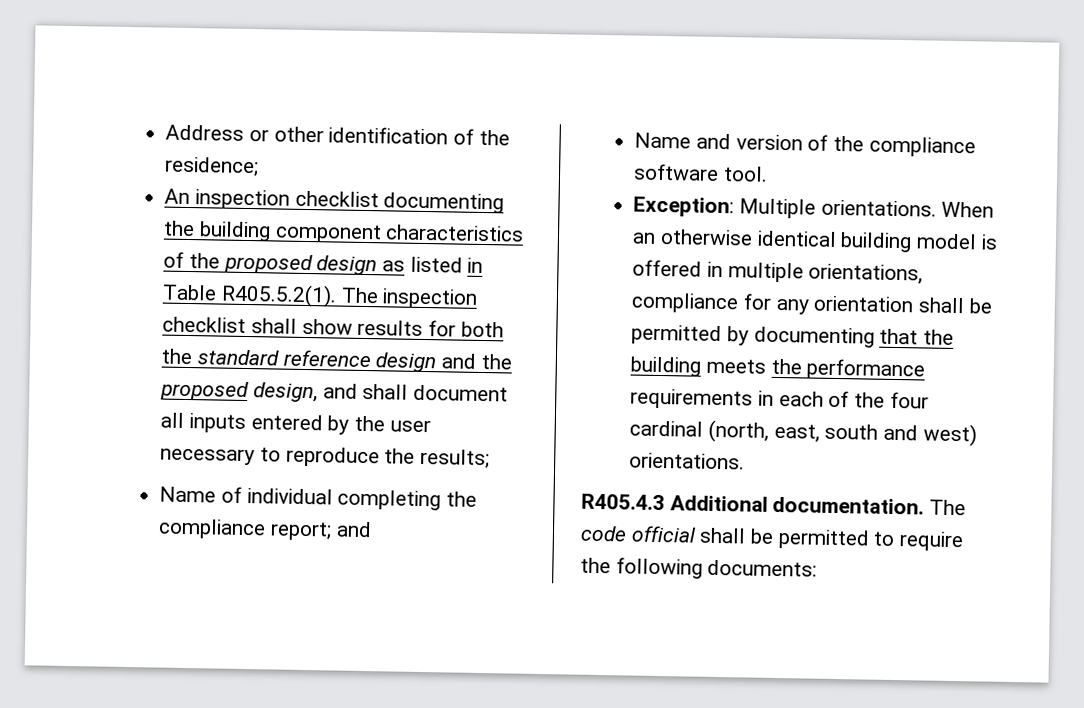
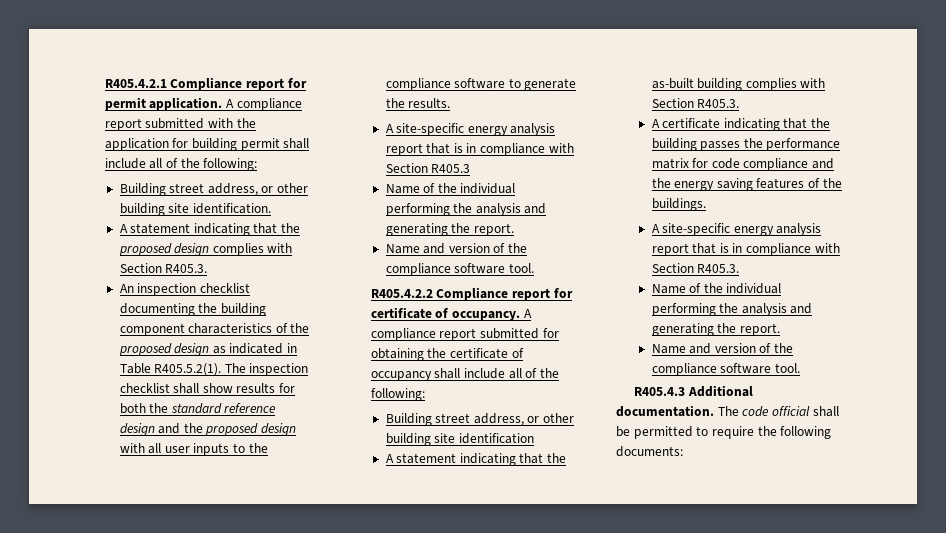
[165,124,510,146] [164,156,260,177] Address or other identification of the residence; -> [104,77,307,91] [104,97,302,111] [104,118,256,131] [104,138,310,151] [104,158,258,171] [119,183,309,196] [119,203,271,216] [119,223,301,236] [118,243,293,256] [119,263,208,273] R405.4.2.1 Compliance report for permit application. A compliance report submitted with the application for building permit shall include all of the following: // Building street address, or other building site identification. // A statement indicating that the proposed design complies with Section R405.3.
[409,256,463,273] listed -> [229,343,284,354] indicated
[253,382,509,403] [160,412,431,435] [160,446,491,469] [159,486,478,511] [158,518,372,541] [634,132,976,158] [633,163,769,182] [633,196,995,219] [632,228,998,253] [632,259,924,285] [631,292,993,315] [631,324,875,348] design, and shall document all inputs entered by the user necessary to reproduce the results; // Name of individual completing the compliance report; and // Name and version of the compliance software tool. // Exception: Multiple orientations. When an otherwise identical building model is offered in multiple orientations, compliance for any orientation shall be permitted by documenting -> [261,423,297,436] [119,443,268,456] [385,78,577,91] [385,98,451,108] [385,123,556,136] [385,143,574,156] [385,163,471,173] [385,183,516,194] [385,203,547,216] [385,223,514,236] [385,243,528,254] [385,263,534,276] [370,287,573,301] [370,307,532,321] [370,328,559,341] [370,348,524,361] [370,368,559,381] [370,388,425,401] [385,413,575,426] [385,433,534,446] [385,453,567,466] [651,78,826,91] [651,98,740,108] [651,118,780,131] design with all user inputs to the compliance software to generate the results. // A site-specific energy analysis report that is in compliance with Section R405.3 // Name of the individual performing the analysis and generating the report. // Name and version of the compliance software tool. // R405.4.2.2 Compliance report for certificate of occupancy. A compliance report submitted for obtaining the certificate of occupancy shall include all of the following: // Building street address, or other building site identification // A statement indicating that the as-built building complies with Section R405.3. // A certificate indicating
[706,358,767,374] meets -> [700,141,741,151] passes
[630,388,929,410] [629,419,977,447] [629,452,746,470] requirements in each of the four cardinal (north, east, south and west) orientations. -> [651,158,835,171] [651,178,842,191] [651,198,706,211] [651,223,822,236] [651,243,840,256] [651,263,740,273] [651,283,782,294] [651,303,813,316] [651,323,780,336] [651,343,794,354] [651,363,800,376] matrix for code compliance and the energy saving features of the buildings. // A site-specific energy analysis report that is in compliance with Section R405.3. // Name of the individual performing the analysis and generating the report. // Name and version of the compliance software tool.

